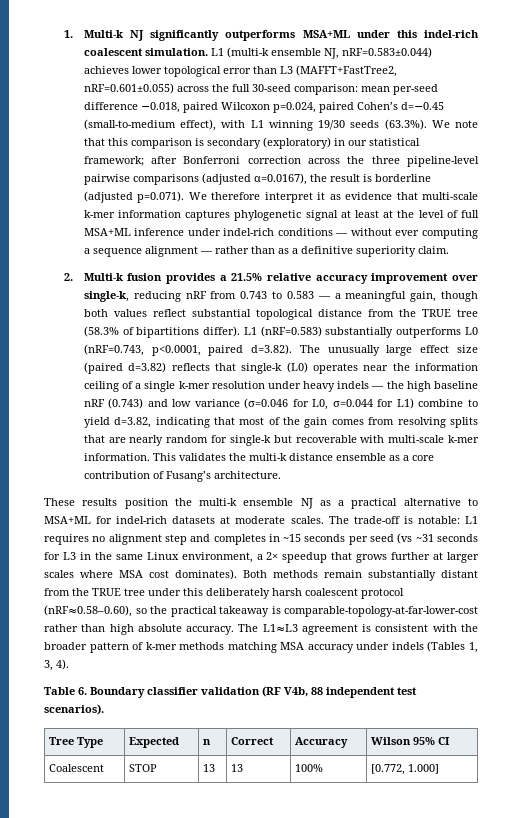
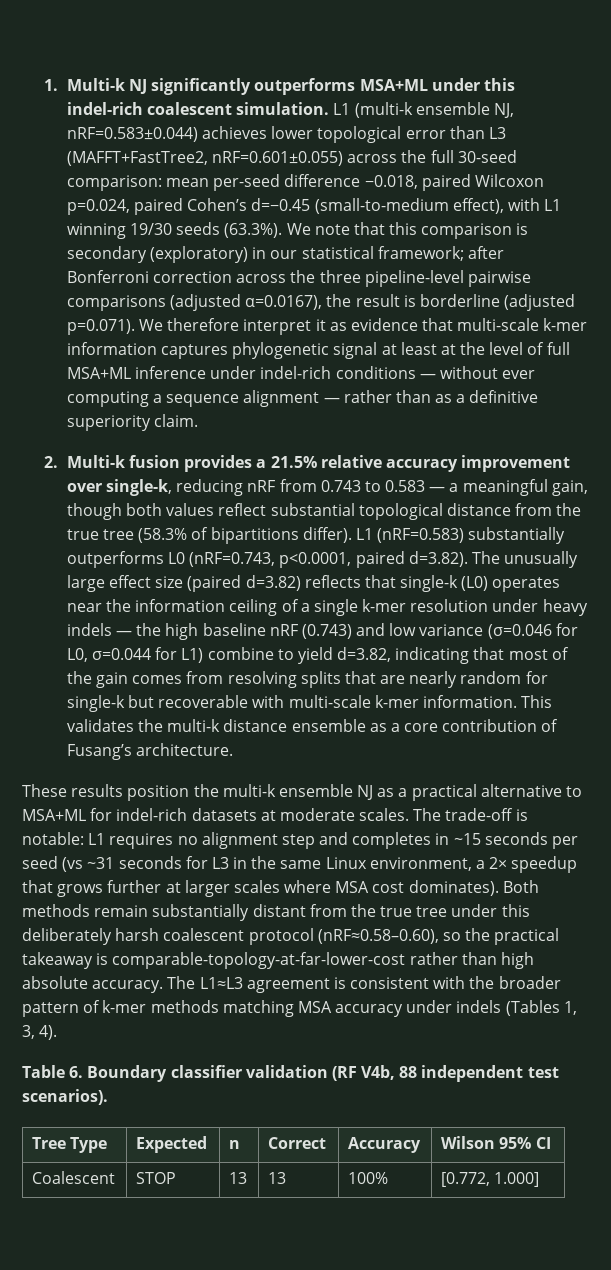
[421,309,451,317] TRUE -> [66,529,99,540] true
[92,588,121,596] TRUE -> [380,906,413,917] true

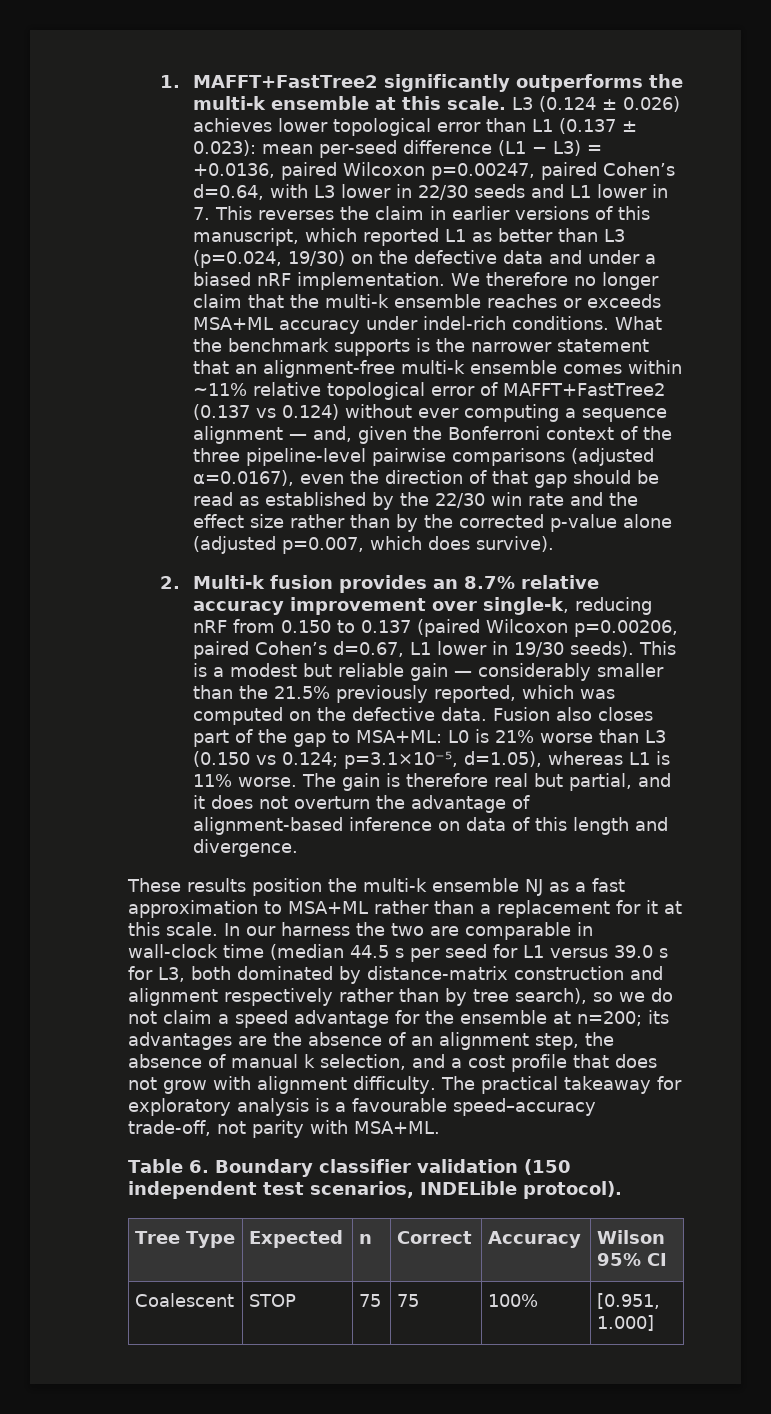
[66,78,515,95] [66,102,514,118] [66,127,198,142] Multi-k NJ significantly outperforms MSA+ML under this indel-rich coalescent simulation. L1 (multi-k ensemble NJ, nRF=0.583±0.044) -> [192,74,683,92] [192,96,680,112] MAFFT+FastTree2 significantly outperforms the multi-k ensemble at this scale. L3 (0.124 ± 0.026)
[488,127,506,139] [66,150,517,166] [66,174,418,191] L3 (MAFFT+FastTree2, nRF=0.601±0.055) across the full 30-seed comparison: mean per-seed difference −0.018, -> [531,118,637,134] [192,140,602,158] [192,163,275,178] L1 (0.137 ± 0.023): mean per-seed difference (L1 − L3) = +0.0136,
[66,198,562,215] [66,222,529,239] [66,246,504,263] [66,270,287,283] p=0.024, paired Cohen’s d=−0.45 (small-to-medium effect), with L1 winning 19/30 seeds (63.3%). We note that this comparison is secondary (exploratory) in our statistical framework; after Bonferroni correction across -> [430,162,675,180] [192,184,668,200] [192,206,650,220] [192,228,625,246] [192,250,656,268] [192,272,659,290] [192,294,661,308] [192,316,662,334] [192,338,649,356] [192,360,682,378] [192,382,665,400] [192,404,667,422] [192,426,638,444] p=0.00247, paired Cohen’s d=0.64, with L3 lower in 22/30 seeds and L1 lower in 7. This reverses the claim in earlier versions of this manuscript, which reported L1 as better than L3 (p=0.024, 19/30) on the defective data and under a biased nRF implementation. We therefore no longer claim that the multi-k ensemble reaches or exceeds MSA+ML accuracy under indel-rich conditions. What the benchmark supports is the narrower statement that an alignment-free multi-k ensemble comes within ~11% relative topological error of MAFFT+FastTree2 (0.137 vs 0.124) without ever computing a sequence alignment — and, given the Bonferroni context of
[326,294,576,311] [66,318,588,335] [66,342,570,359] [66,366,536,379] [66,390,539,407] [66,414,199,431] the result is borderline (adjusted p=0.071). We therefore interpret it as evidence that multi-scale k-mer information captures phylogenetic signal at least at the level of full MSA+ML inference under indel-rich conditions — without ever computing a sequence alignment — rather than as a definitive superiority claim. -> [299,470,659,488] [192,492,638,510] [192,514,672,532] [192,536,554,554] even the direction of that gap should be read as established by the 22/30 win rate and the effect size rather than by the corrected p-value alone (adjusted p=0.007, which does survive).
[256,456,317,468] a 21.5% -> [432,576,515,589] an 8.7%
[320,479,588,496] [66,503,582,520] [66,527,566,544] [66,551,579,568] [66,575,561,592] [66,599,588,616] [66,623,578,640] [66,647,569,664] [66,671,548,688] [66,695,553,712] [66,719,559,732] [66,743,234,760] 0.743 to 0.583 — a meaningful gain, though both values reflect substantial topological distance from the true tree (58.3% of bipartitions differ). L1 (nRF=0.583) substantially outperforms L0 (nRF=0.743, p<0.0001, paired d=3.82). The unusually large effect size (paired d=3.82) reflects that single-k (L0) operates near the information ceiling of a single k-mer resolution under heavy indels — the high baseline nRF (0.743) and low variance (σ=0.046 for L0, σ=0.044 for L1) combine to yield d=3.82, indicating that most of the gain comes from resolving splits that are nearly random for single-k but recoverable with multi-scale k-mer information. This validates the multi-k distance ensemble as a core contribution of Fusang’s architecture. -> [280,619,678,637] [192,641,676,659] [192,663,664,681] [192,685,615,703] [192,707,653,725] [192,729,666,747] [192,751,670,769] [192,773,671,791] [192,795,530,813] [192,817,668,835] [192,839,298,857] 0.150 to 0.137 (paired Wilcoxon p=0.00206, paired Cohen’s d=0.67, L1 lower in 19/30 seeds). This is a modest but reliable gain — considerably smaller than the 21.5% previously reported, which was computed on the defective data. Fusion also closes part of the gap to MSA+ML: L0 is 21% worse than L3 (0.150 vs 0.124; p=3.1×10⁻⁵, d=1.05), whereas L1 is 11% worse. The gain is therefore real but partial, and it does not overturn the advantage of alignment-based inference on data of this length and divergence.
[411,784,583,801] [22,808,528,821] [22,832,579,849] [22,856,578,873] [22,880,539,897] [22,904,530,921] [22,928,560,945] [22,952,534,969] [22,976,561,993] [22,1000,577,1017] [22,1025,58,1040] practical alternative to MSA+ML for indel-rich datasets at moderate scales. The trade-off is notable: L1 requires no alignment step and completes in ~15 seconds per seed (vs ~31 seconds for L3 in the same Linux environment, a 2× speedup that grows further at larger scales where MSA cost dominates). Both methods remain substantially distant from the true tree under this deliberately harsh coalescent protocol (nRF≈0.58–0.60), so the practical takeaway is comparable-topology-at-far-lower-cost rather than high absolute accuracy. The L1≈L3 agreement is consistent with the broader pattern of k-mer methods matching MSA accuracy under indels (Tables 1, 3, 4). -> [592,878,625,892] [128,900,682,918] [128,922,593,940] [128,944,668,962] [128,966,663,984] [128,988,673,1006] [128,1010,669,1028] [128,1032,614,1050] [128,1054,657,1072] [128,1076,682,1094] [128,1098,596,1116] [128,1120,440,1138] fast approximation to MSA+ML rather than a replacement for it at this scale. In our harness the two are comparable in wall-clock time (median 44.5 s per seed for L1 versus 39.0 s for L3, both dominated by distance-matrix construction and alignment respectively rather than by tree search), so we do not claim a speed advantage for the ensemble at n=200; its advantages are the absence of an alignment step, the absence of manual k selection, and a cost profile that does not grow with alignment difficulty. The practical takeaway for exploratory analysis is a favourable speed–accuracy trade-off, not parity with MSA+ML.
[331,1065,559,1082] [22,1089,108,1105] (RF V4b, 88 independent test scenarios). -> [523,1159,571,1175] [128,1181,622,1199] (150 independent test scenarios, INDELible protocol).
[229,1172,248,1184] [268,1172,287,1184] 13 | 13 -> [359,1294,382,1307] [397,1294,420,1307] 75 | 75
[441,1172,491,1187] [0.772, -> [597,1293,661,1309] [0.951,

